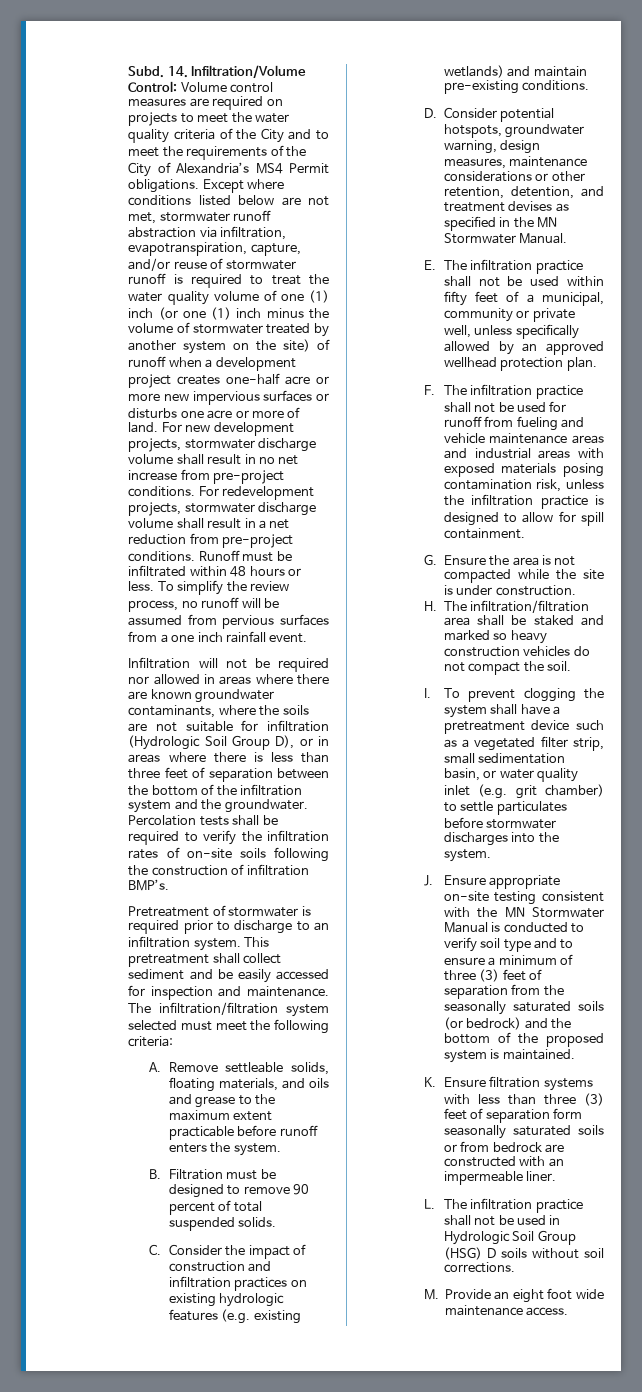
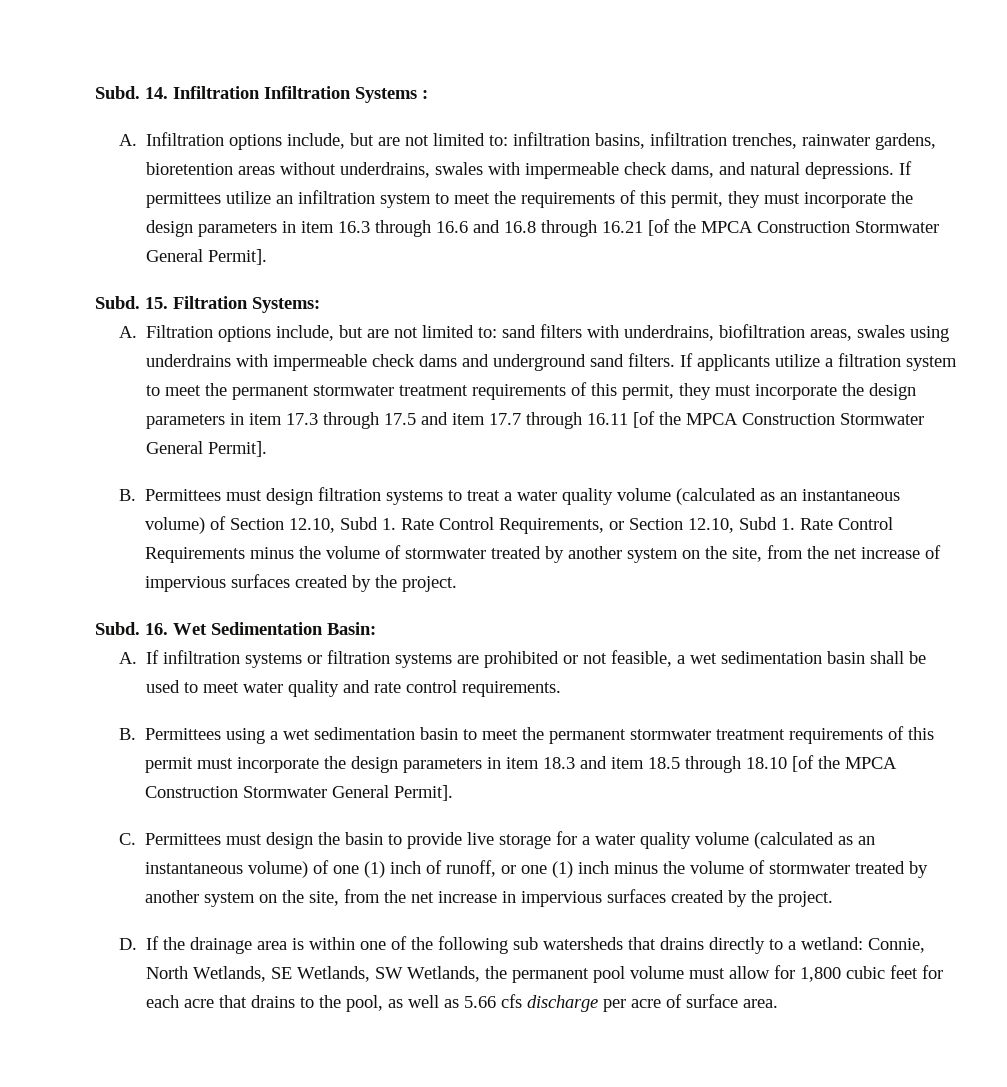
[191,65,307,79] [128,81,274,93] [128,96,283,110] [128,112,289,126] [128,128,312,143] Infiltration/Volume Control: Volume control measures are required on projects to meet the water quality criteria of the City and -> [173,86,429,103] [119,132,937,150] [146,161,913,179] [146,190,432,208] Infiltration Infiltration Systems : // A. Infiltration options include, but are not limited to: infiltration basins, infiltration trenches, rainwater gardens, bioretention areas without underdrains, swales with impermeable check dams, and natural depressions. If permittees utilize an infiltration system
[285,146,306,157] [128,162,329,177] [128,179,285,193] [128,195,329,206] [128,210,272,224] [128,226,287,240] [128,242,301,256] [128,258,296,271] [128,273,243,288] the City of Alexandria’s MS4 Permit obligations. Except where conditions listed below are not met, stormwater runoff abstraction via infiltration, evapotranspiration, capture, and/or reuse of stormwater runoff is required -> [640,191,914,208] [146,219,940,237] [146,249,268,265] [95,296,321,313] [119,324,950,342] [146,353,958,371] [146,382,917,400] [146,411,925,429] [146,441,268,457] [119,487,444,505] this permit, they must incorporate the design parameters in item 16.3 through 16.6 and 16.8 through 16.21 [of the MPCA Construction Stormwater General Permit]. // Subd. 15. Filtration Systems: // A. Filtration options include, but are not limited to: sand filters with underdrains, biofiltration areas, swales using underdrains with impermeable check dams and underground sand filters. If applicants utilize a filtration system to meet the permanent stormwater treatment requirements of this permit, they must incorporate the design parameters in item 17.3 through 17.5 and item 17.7 through 16.11 [of the MPCA Construction Stormwater General Permit]. // B. Permittees must design filtration systems
[309,274,329,285] [128,291,259,305] the water quality volume -> [504,488,901,505] [145,516,894,534] [145,545,942,563] [145,574,458,592] [95,622,377,635] [119,650,927,668] [146,680,562,697] [119,726,935,744] [145,755,898,773] [145,785,454,801] [119,831,876,849] [145,861,309,878] a water quality volume (calculated as an instantaneous volume) of Section 12.10, Subd 1. Rate Control Requirements, or Section 12.10, Subd 1. Rate Control Requirements minus the volume of stormwater treated by another system on the site, from the net increase of impervious surfaces created by the project. // Subd. 16. Wet Sedimentation Basin: // A. If infiltration systems or filtration systems are prohibited or not feasible, a wet sedimentation basin shall be used to meet water quality and rate control requirements. // B. Permittees using a wet sedimentation basin to meet the permanent stormwater treatment requirements of this permit must incorporate the design parameters in item 18.3 and item 18.5 through 18.10 [of the MPCA Construction Stormwater General Permit]. // C. Permittees must design the basin to provide live storage for a water quality volume (calculated as an instantaneous volume)
[158,307,178,320] (or -> [426,860,517,877] of runoff, or
[283,339,330,352] [128,356,296,371] [128,373,329,388] [128,390,329,405] [128,407,301,419] [128,422,294,436] [128,438,317,452] [128,454,299,465] [128,469,285,484] [128,486,315,500] [128,502,317,516] [128,518,290,529] [128,533,294,548] [128,550,292,562] [128,565,301,577] [128,580,289,595] [128,597,279,612] [128,614,329,629] [128,631,308,643] [128,657,329,672] [128,674,329,685] [128,689,275,703] [128,705,309,718] [128,720,329,732] [128,735,329,750] [128,752,329,763] [128,767,329,782] [128,784,302,796] [128,799,308,813] [128,815,278,826] [128,830,329,845] [128,847,329,862] [128,864,309,876] [128,879,170,891] [128,905,311,917] [128,920,329,934] [128,936,270,951] [128,953,282,967] [128,969,329,983] [128,985,329,1000] [128,1002,329,1017] [128,1019,329,1034] [128,1036,174,1047] [148,1062,329,1075] [168,1077,329,1092] [168,1094,275,1108] [168,1110,273,1121] [168,1125,318,1140] [168,1142,281,1156] [148,1169,276,1180] [168,1184,309,1198] [168,1200,262,1215] [168,1217,277,1231] [148,1244,306,1259] [168,1261,272,1272] [168,1276,307,1291] [168,1293,285,1307] [168,1309,301,1324] [443,65,587,78] [443,80,590,94] [423,107,555,122] [443,124,585,138] [443,140,541,154] [443,156,588,169] [443,171,585,182] [443,186,604,199] [443,201,569,212] [443,216,557,231] [443,233,568,244] [423,259,583,274] [443,276,604,287] [443,291,604,306] [443,308,575,322] [443,324,579,339] [443,341,604,355] [443,357,597,371] [423,384,583,399] [443,401,567,413] [443,416,584,431] [443,433,604,444] [443,448,604,459] [443,463,604,477] [443,479,604,492] [443,494,604,509] [443,511,604,526] [443,528,525,539] [423,554,576,566] [443,569,604,583] [443,585,576,596] [423,600,590,613] [443,615,604,626] [443,630,547,644] [443,646,590,657] [443,661,571,675] [423,688,604,702] [443,704,560,718] [443,720,604,734] [443,736,604,751] [443,753,566,764] [443,768,578,782] [443,784,604,799] [443,801,567,815] [443,817,557,829] [443,832,559,846] [443,849,491,862] [423,875,561,889] [443,891,604,905] [443,907,604,918] [443,922,584,933] [443,937,574,952] [443,954,573,966] [443,969,542,982] [443,984,564,999] [443,1001,604,1015] [443,1017,571,1030] [443,1032,604,1047] [443,1049,575,1063] [423,1076,593,1091] [443,1093,604,1106] [443,1108,582,1123] [443,1125,604,1139] [443,1141,564,1153] [443,1156,564,1167] [443,1171,557,1185] [423,1198,583,1213] [443,1215,561,1226] [443,1230,576,1245] [443,1247,604,1260] [443,1262,515,1273] [423,1288,604,1303] [444,1305,569,1316] site) of runoff when a development project creates one-half acre or more new impervious surfaces or disturbs one acre or more of land. For new development projects, stormwater discharge volume shall result in no net increase from pre-project conditions. For redevelopment projects, stormwater discharge volume shall result in a net reduction from pre-project conditions. Runoff must be infiltrated within 48 hours or less. To simplify the review process, no runoff will be assumed from pervious surfaces from a one inch rainfall event. // Infiltration will not be required nor allowed in areas where there are known groundwater contaminants, where the soils are not suitable for infiltration (Hydrologic Soil Group D), or in areas where there is less than three feet of separation between the bottom of the infiltration system and the groundwater. Percolation tests shall be required to verify the infiltration rates of on-site soils following the construction of infiltration BMP’s. // Pretreatment of stormwater is required prior to discharge to an infiltration system. This pretreatment shall collect sediment and be easily accessed for inspection and maintenance. The infiltration/filtration system selected must meet the following criteria: // A. Remove settleable solids, floating materials, and oils and grease to the maximum extent practicable before runoff enters the system. // B. Filtration must be designed to remove 90 percent of total suspended solids. // C. Consider the impact of construction and infiltration practices on existing hydrologic features (e.g. existing wetlands) and maintain pre-existing conditions. // D. Consider potential hotspots, groundwater warning, design measures, maintenance considerations or other retention, detention, and treatment devises as specified in the MN Stormwater Manual. // E. The infiltration practice shall not be used within fifty feet of a municipal, community or private well, unless specifically allowed by an approved wellhead protection plan. // F. The infiltration practice shall not be used for runoff from fueling and vehicle maintenance areas and industrial areas with exposed materials posing contamination risk, unless the infiltration practice is designed to allow for spill containment. // G. Ensure the area is not compacted while the site is under construction. // H. The infiltration/filtration area shall be staked and marked so heavy construction vehicles do not compact the soil. // I. To prevent clogging the system shall have a pretreatment device such as a vegetated filter strip, small sedimentation basin, or water quality inlet (e.g. grit chamber) to settle particulates before stormwater discharges into the system. // J. Ensure appropriate on-site testing consistent with the MN Stormwater Manual is conducted to verify soil type and to ensure a minimum of three (3) feet of separation from the seasonally saturated soils (or bedrock) and the bottom of the proposed system is maintained. // K. Ensure filtration systems with less than three (3) feet of separation form seasonally saturated soils or from bedrock are constructed with an impermeable liner. // L. The infiltration practice shall not be used in Hydrologic Soil Group (HSG) D soils without soil corrections. // M. Provide an eight foot wide maintenance access. -> [309,889,834,907] [119,936,926,954] [146,965,944,983] [146,994,779,1012] site, from the net increase in impervious surfaces created by the project. // D. If the drainage area is within one of the following sub watersheds that drains directly to a wetland: Connie, North Wetlands, SE Wetlands, SW Wetlands, the permanent pool volume must allow for 1,800 cubic feet for each acre that drains to the pool, as well as 5.66 cfs discharge per acre of surface area.

